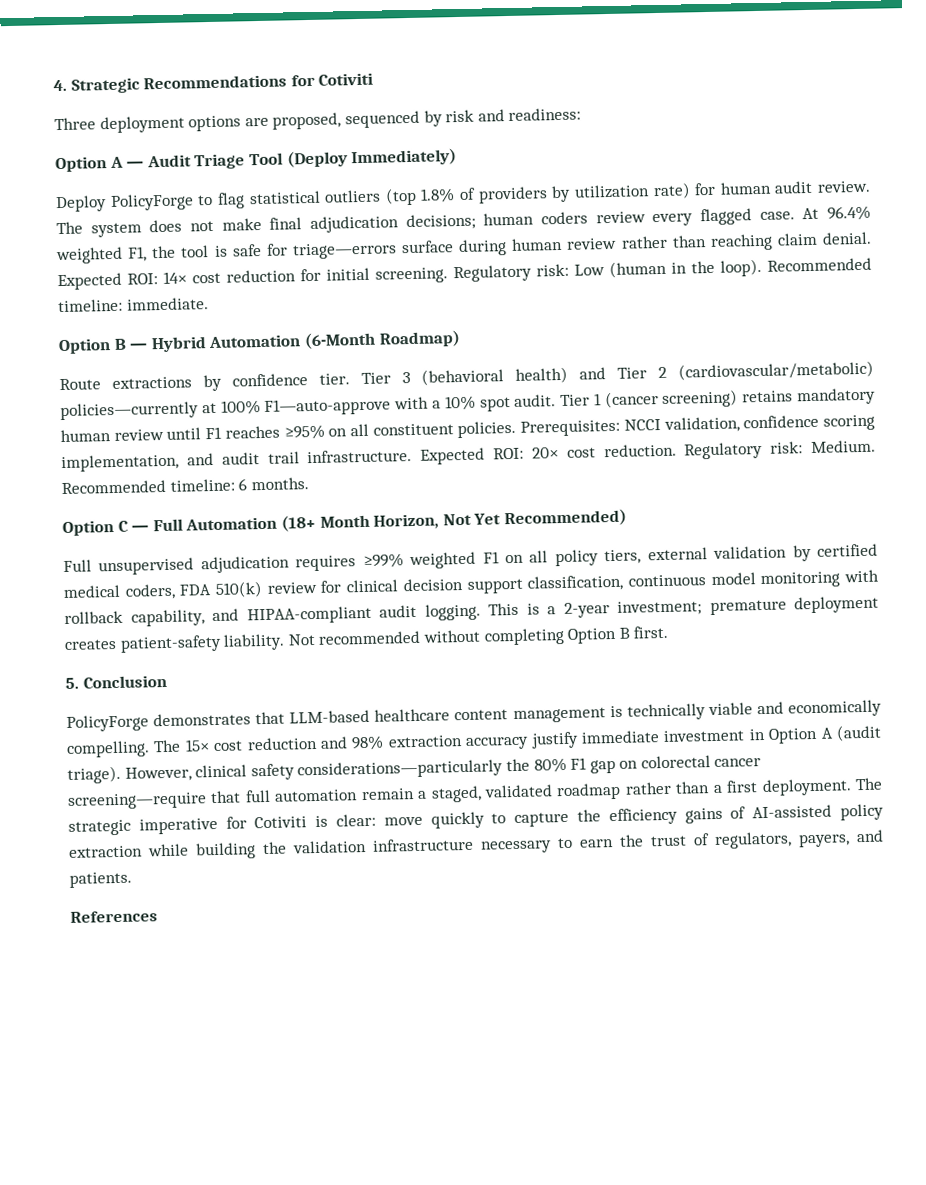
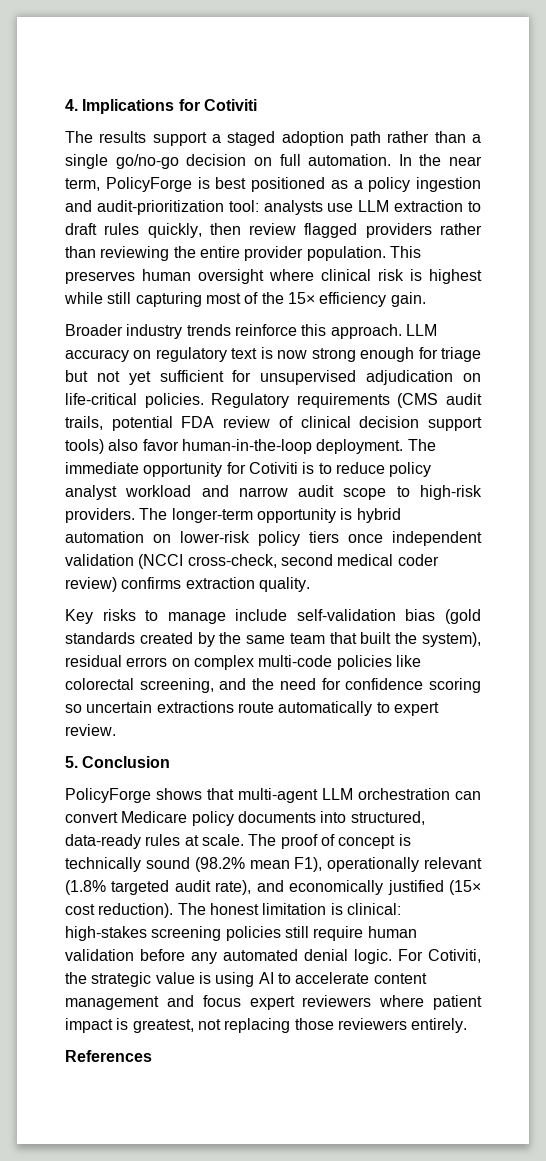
[70,74,288,94] Strategic Recommendations -> [82,99,175,114] Implications
[54,107,582,134] [55,148,458,173] [55,180,871,213] [56,205,871,238] [56,231,872,265] [57,257,872,291] [58,297,209,313] [58,330,461,355] [59,360,874,392] [60,387,877,421] [60,414,875,443] [61,439,876,473] [61,477,309,495] [62,508,627,537] [63,543,879,576] [63,569,879,600] [64,595,879,627] [64,625,669,653] [65,674,167,689] [66,699,883,732] [66,724,882,758] [67,755,762,784] [67,777,884,810] [68,803,884,836] [69,829,884,860] [69,871,132,888] Three deployment options are proposed, sequenced by risk and readiness: // Option A — Audit Triage Tool (Deploy Immediately) // Deploy PolicyForge to flag statistical outliers (top 1.8% of providers by utilization rate) for human audit review. The system does not make final adjudication decisions; human coders review every flagged case. At 96.4% weighted F1, the tool is safe for triage—errors surface during human review rather than reaching claim denial. Expected ROI: 14× cost reduction for initial screening. Regulatory risk: Low (human in the loop). Recommended timeline: immediate. // Option B — Hybrid Automation (6-Month Roadmap) // Route extractions by confidence tier. Tier 3 (behavioral health) and Tier 2 (cardiovascular/metabolic) policies—currently at 100% F1—auto-approve with a 10% spot audit. Tier 1 (cancer screening) retains mandatory human review until F1 reaches ≥95% on all constituent policies. Prerequisites: NCCI validation, confidence scoring implementation, and audit trail infrastructure. Expected ROI: 20× cost reduction. Regulatory risk: Medium. Recommended timeline: 6 months. // Option C — Full Automation (18+ Month Horizon, Not Yet Recommended) // Full unsupervised adjudication requires ≥99% weighted F1 on all policy tiers, external validation by certified medical coders, FDA 510(k) review for clinical decision support classification, continuous model monitoring with rollback capability, and HIPAA-compliant audit logging. This is a 2-year investment; premature deployment creates patient-safety liability. Not recommended without completing Option B first. // 5. Conclusion // PolicyForge demonstrates that LLM-based healthcare content management is technically viable and economically compelling. The 15× cost reduction and 98% extraction accuracy justify immediate investment in Option A (audit triage). However, clinical safety considerations—particularly the 80% F1 gap on colorectal cancer screening—require that full automation remain a staged, validated roadmap rather than a first deployment. The strategic imperative for Cotiviti is clear: move quickly to capture the efficiency gains of AI-assisted policy extraction while building the validation infrastructure necessary to earn the trust of regulators, payers, and patients. -> [65,131,481,146] [65,154,482,169] [65,177,481,192] [65,200,481,215] [65,223,482,238] [65,246,421,261] [65,269,482,284] [64,292,426,307] [65,324,437,339] [65,347,482,362] [65,370,481,385] [65,393,483,408] [65,416,483,431] [65,439,436,454] [65,462,432,477] [65,485,482,500] [65,508,401,523] [65,531,482,546] [65,554,439,569] [65,577,310,592] [65,609,481,624] [65,632,481,647] [65,655,421,670] [65,678,482,693] [65,701,439,716] [65,724,116,736] [65,756,171,768] [65,788,481,803] [65,811,425,826] [65,834,411,849] [65,857,482,872] [65,880,481,895] [65,903,401,918] [65,926,417,941] [65,949,481,964] [65,972,427,987] [65,995,482,1010] [65,1018,468,1033] The results support a staged adoption path rather than a single go/no-go decision on full automation. In the near term, PolicyForge is best positioned as a policy ingestion and audit-prioritization tool: analysts use LLM extraction to draft rules quickly, then review flagged providers rather than reviewing the entire provider population. This preserves human oversight where clinical risk is highest while still capturing most of the 15× efficiency gain. // Broader industry trends reinforce this approach. LLM accuracy on regulatory text is now strong enough for triage but not yet sufficient for unsupervised adjudication on life-critical policies. Regulatory requirements (CMS audit trails, potential FDA review of clinical decision support tools) also favor human-in-the-loop deployment. The immediate opportunity for Cotiviti is to reduce policy analyst workload and narrow audit scope to high-risk providers. The longer-term opportunity is hybrid automation on lower-risk policy tiers once independent validation (NCCI cross-check, second medical coder review) confirms extraction quality. // Key risks to manage include self-validation bias (gold standards created by the same team that built the system), residual errors on complex multi-code policies like colorectal screening, and the need for confidence scoring so uncertain extractions route automatically to expert review. // 5. Conclusion // PolicyForge shows that multi-agent LLM orchestration can convert Medicare policy documents into structured, data-ready rules at scale. The proof of concept is technically sound (98.2% mean F1), operationally relevant (1.8% targeted audit rate), and economically justified (15× cost reduction). The honest limitation is clinical: high-stakes screening policies still require human validation before any automated denial logic. For Cotiviti, the strategic value is using AI to accelerate content management and focus expert reviewers where patient impact is greatest, not replacing those reviewers entirely.

